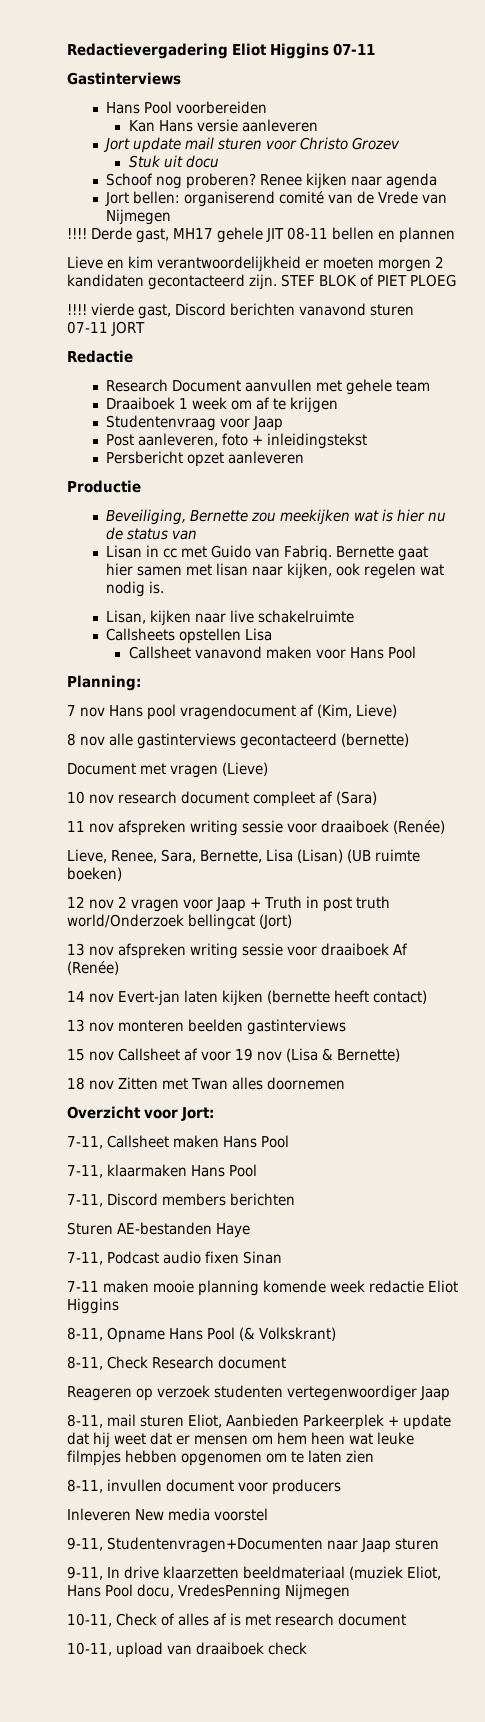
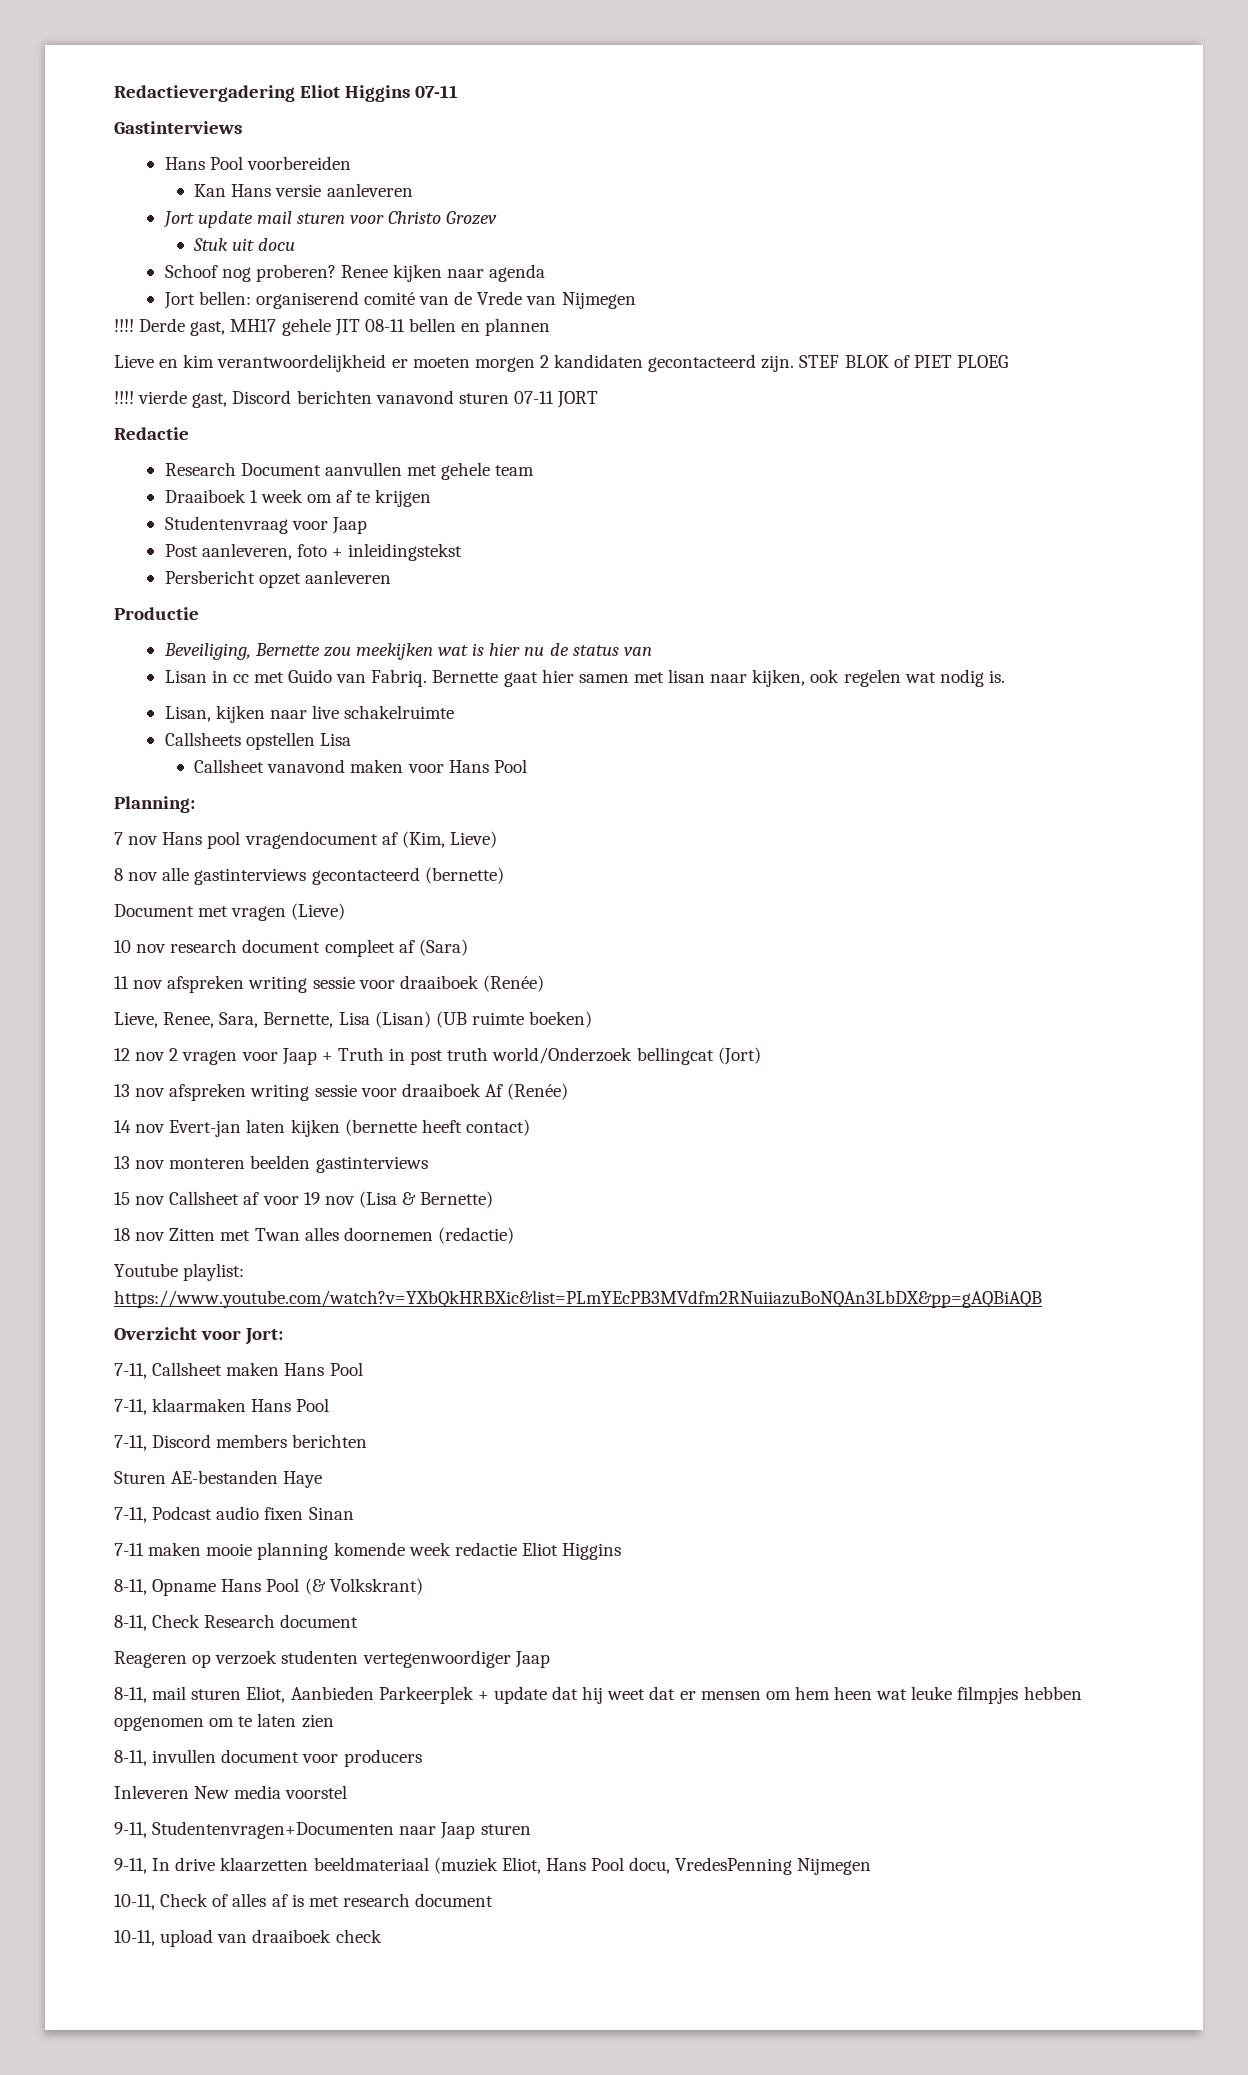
(345, 1083) none -> [437,1227,514,1244] [114,1263,245,1281] [114,1290,1042,1308] (redactie) // Youtube playlist: https://www.youtube.com/watch?v=YXbQkHRBXic&list=PLmYEcPB3MVdfm2RNuiiazuBoNQAn3LbDX&pp=gAQBiAQB

